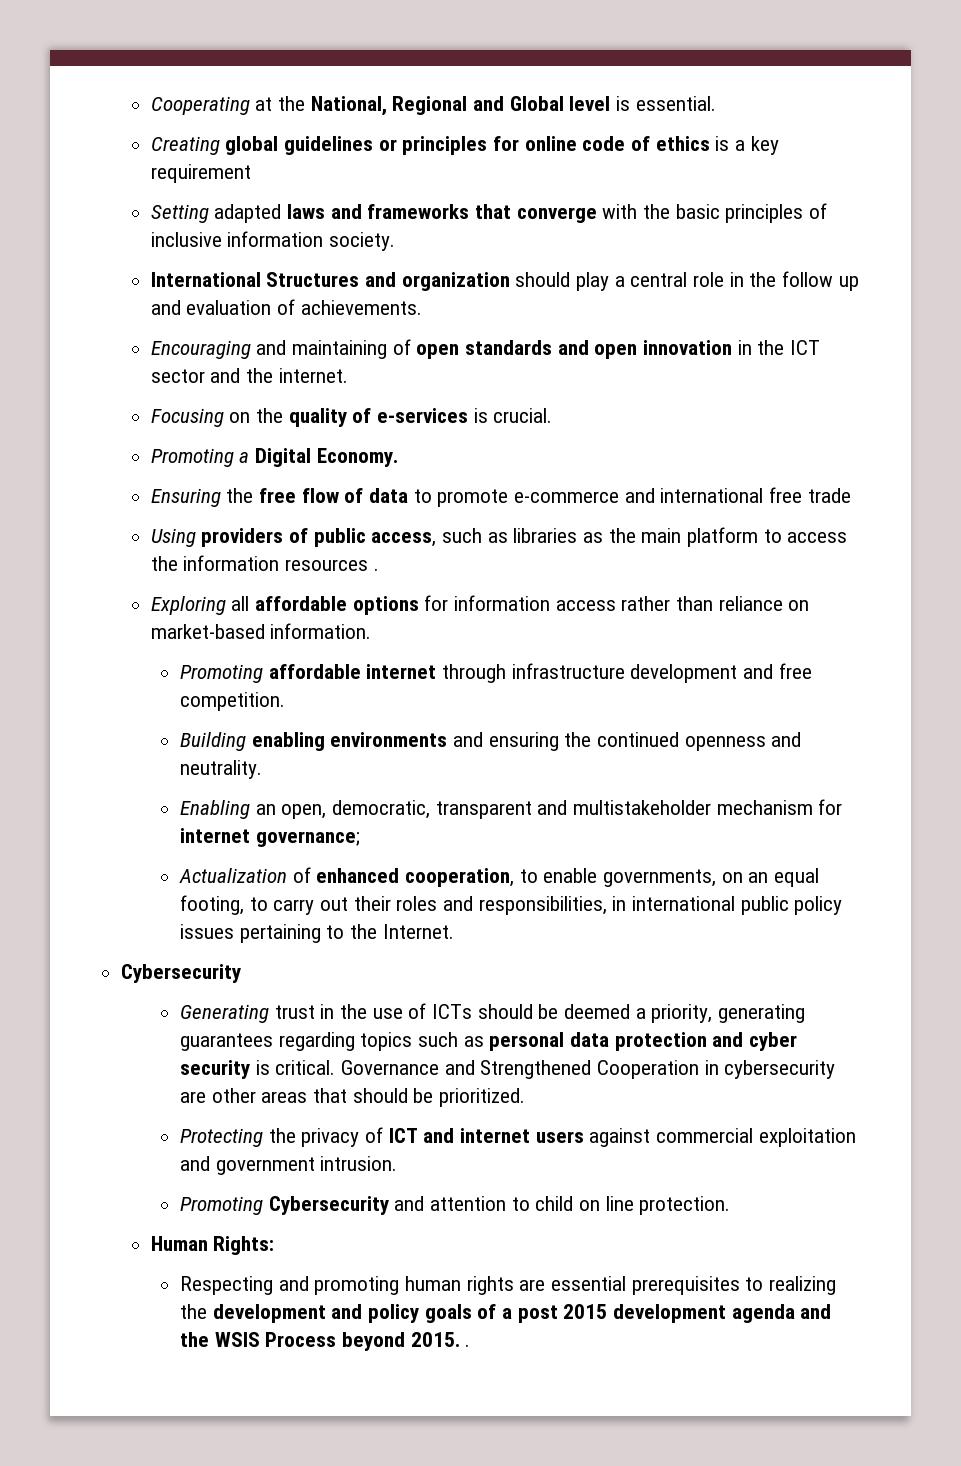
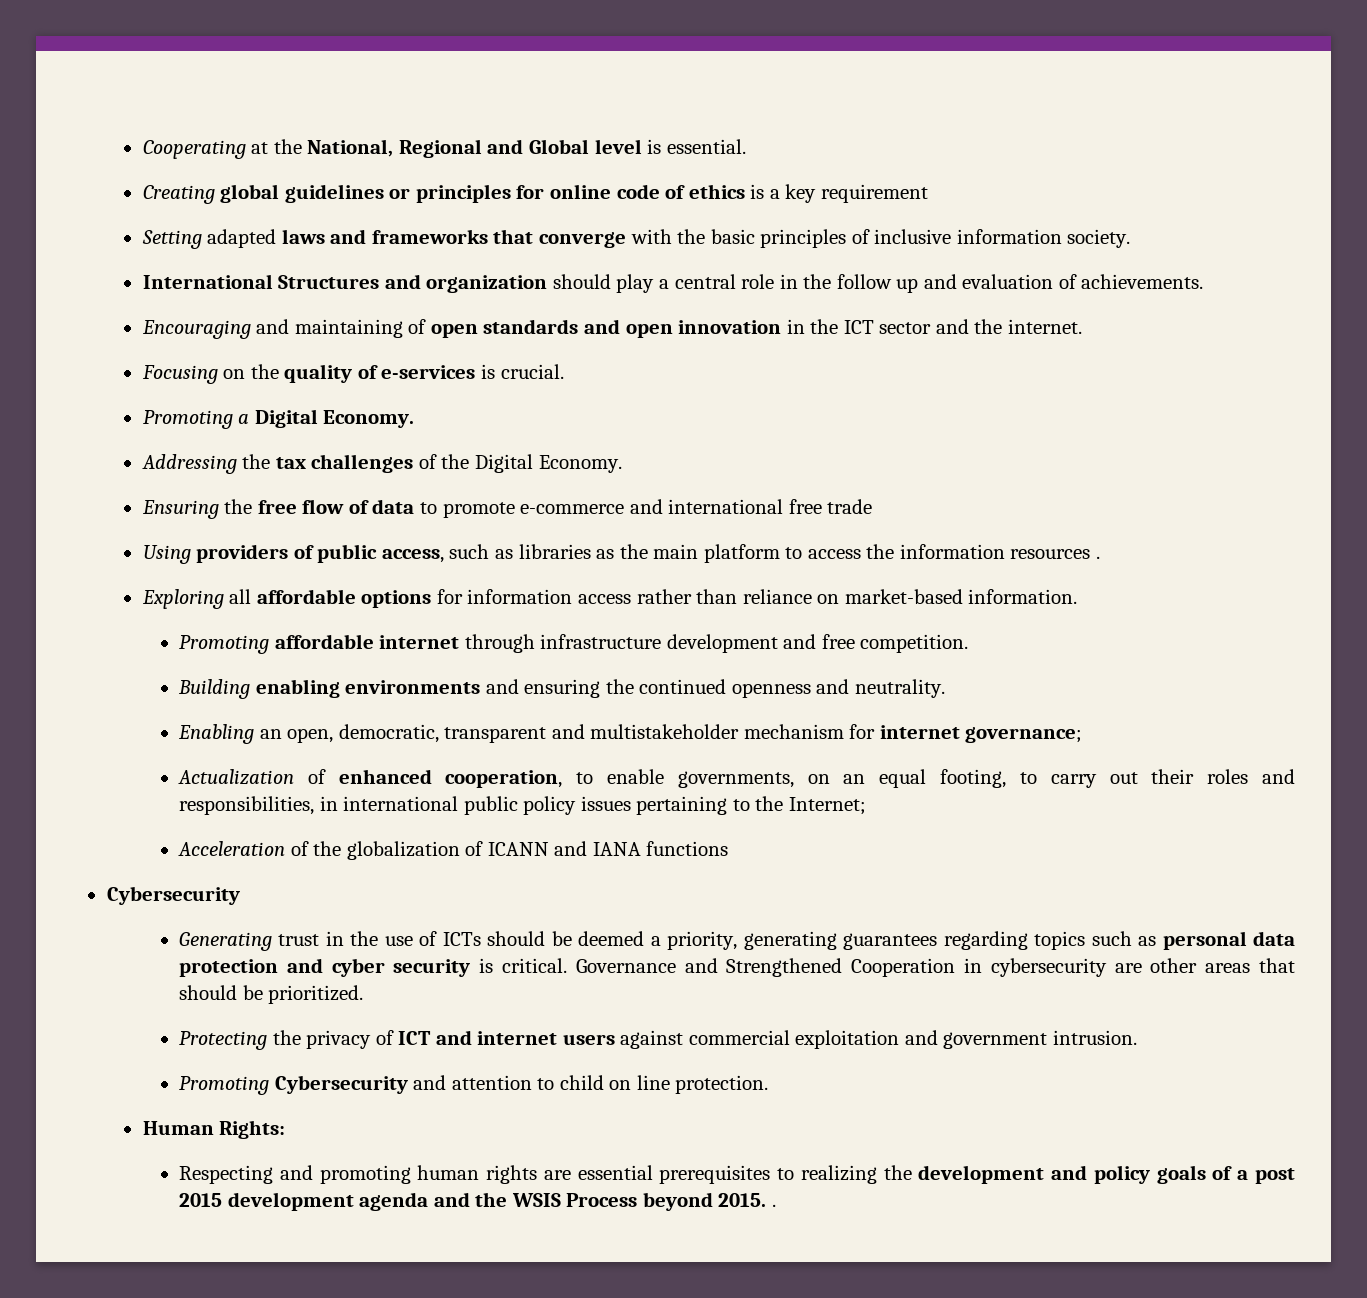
(398, 457) none -> [141,454,622,474] // Addressing the tax challenges of the Digital Economy.
[382,924,454,939] Internet. -> [788,797,866,815] [177,841,729,860] Internet; // Acceleration of the globalization of ICANN and IANA functions

